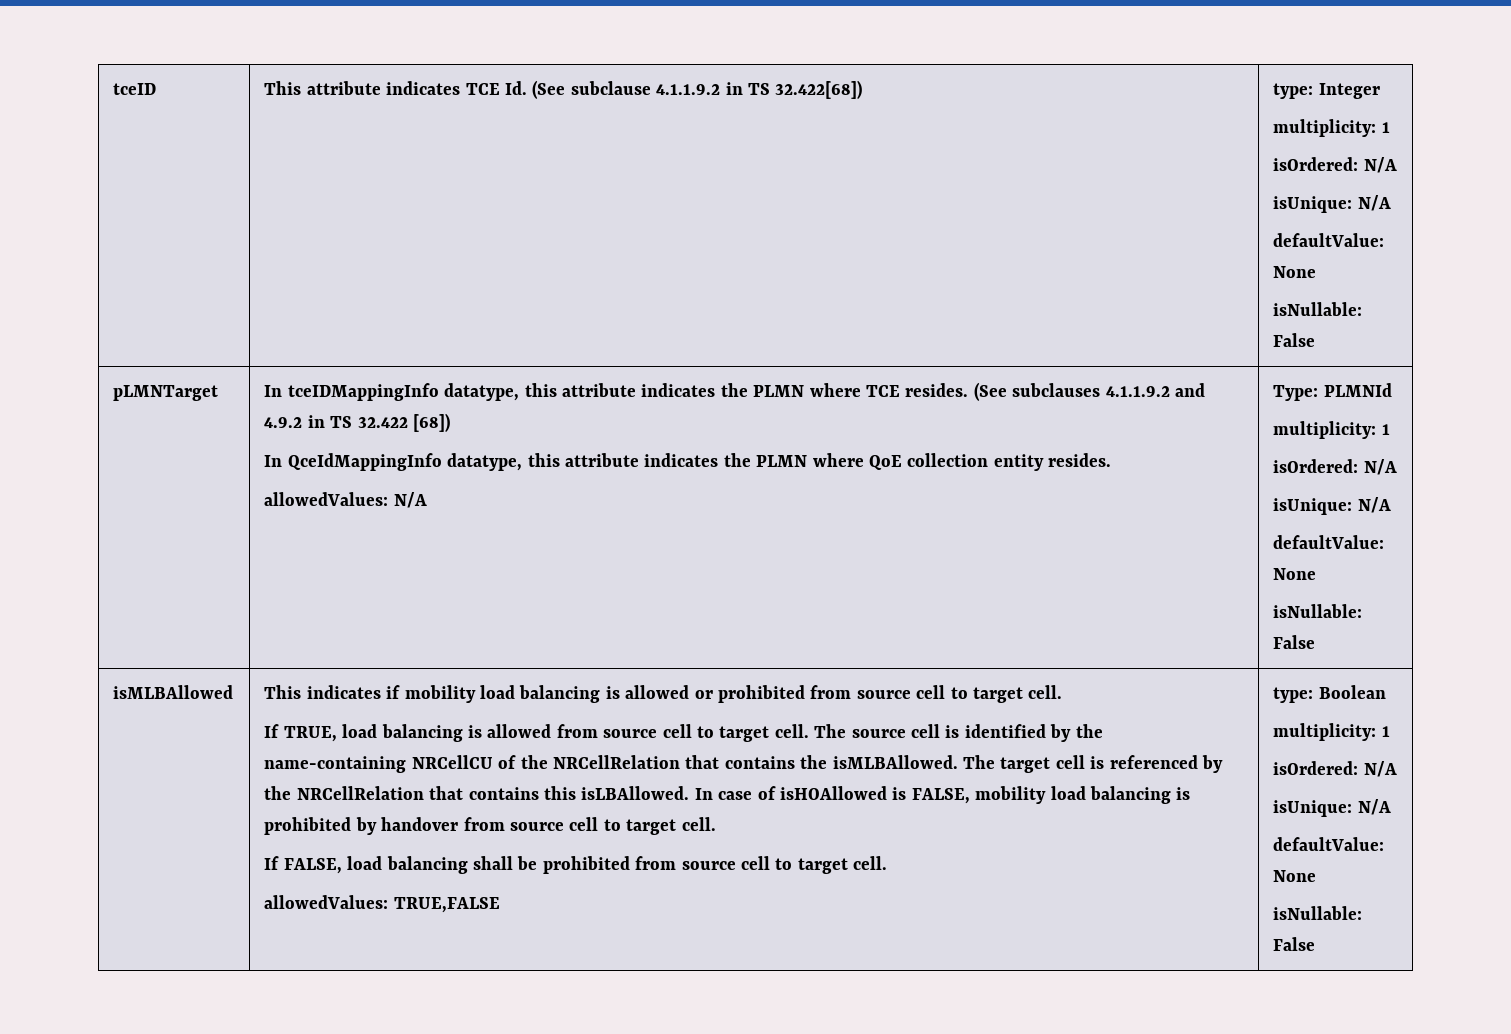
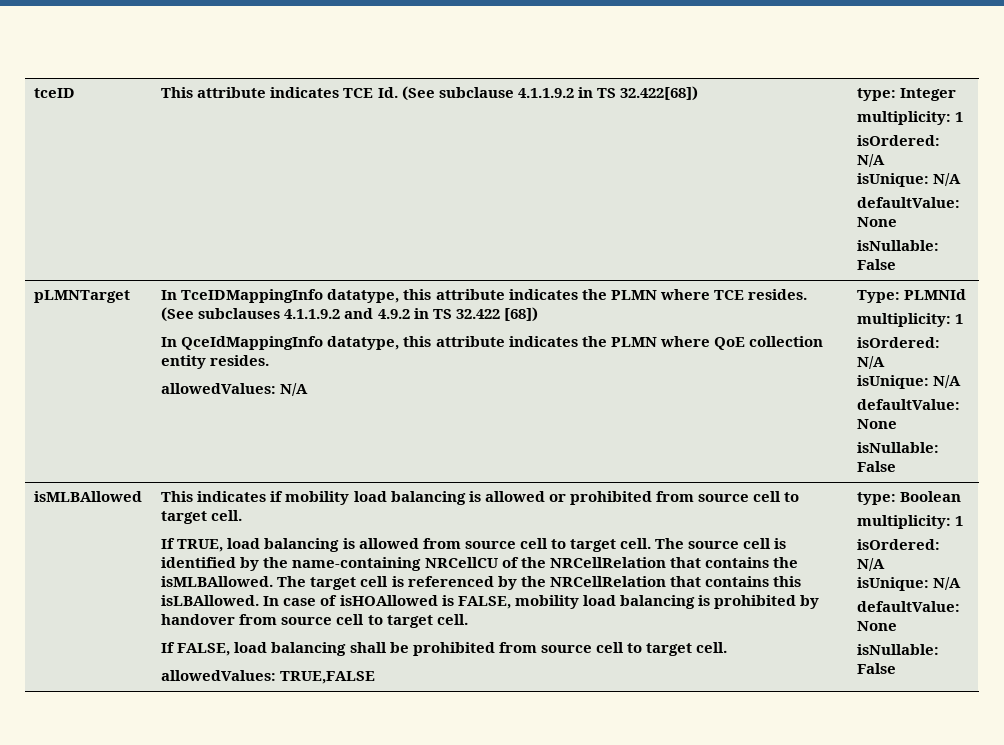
[287,383,439,401] tceIDMappingInfo -> [181,289,324,303] TceIDMappingInfo

